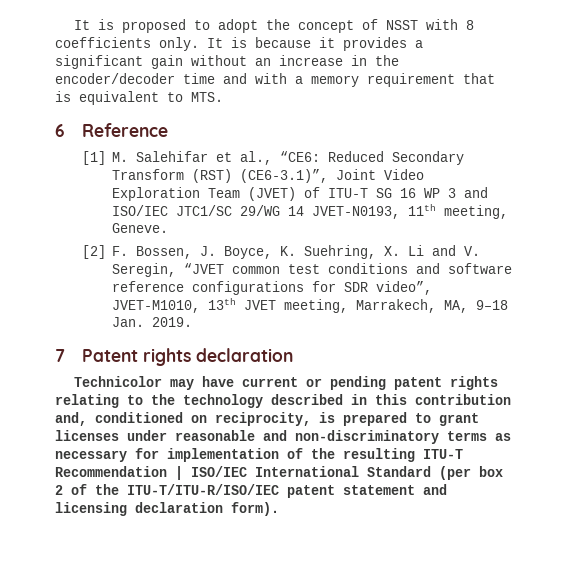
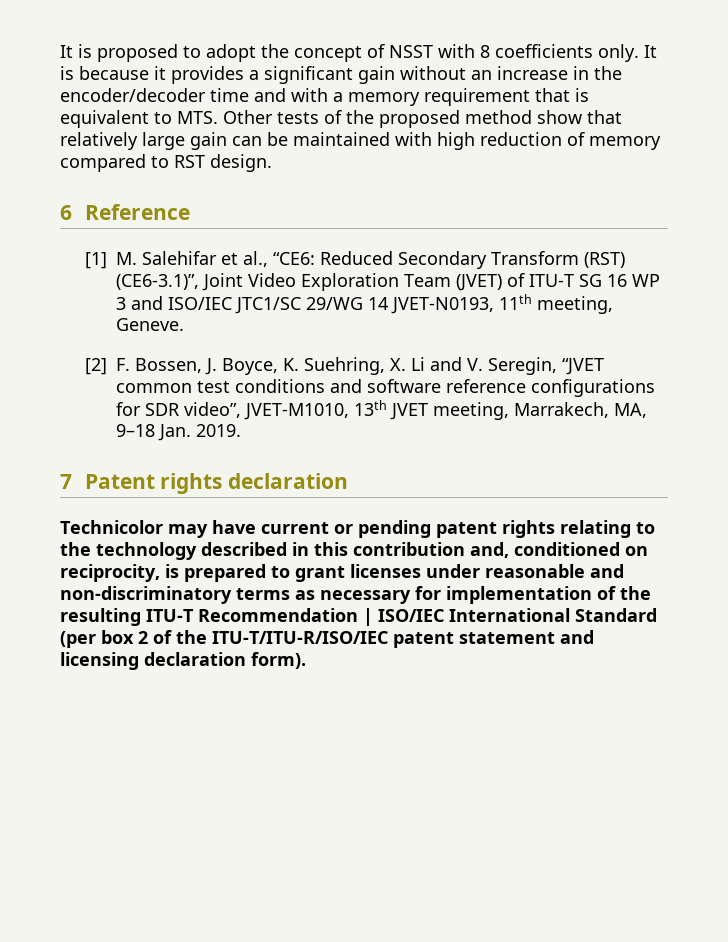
(223, 97) none -> [223,110,622,128] [60,132,661,150] [60,154,272,172] Other tests of the proposed method show that relatively large gain can be maintained with high reduction of memory compared to RST design.

